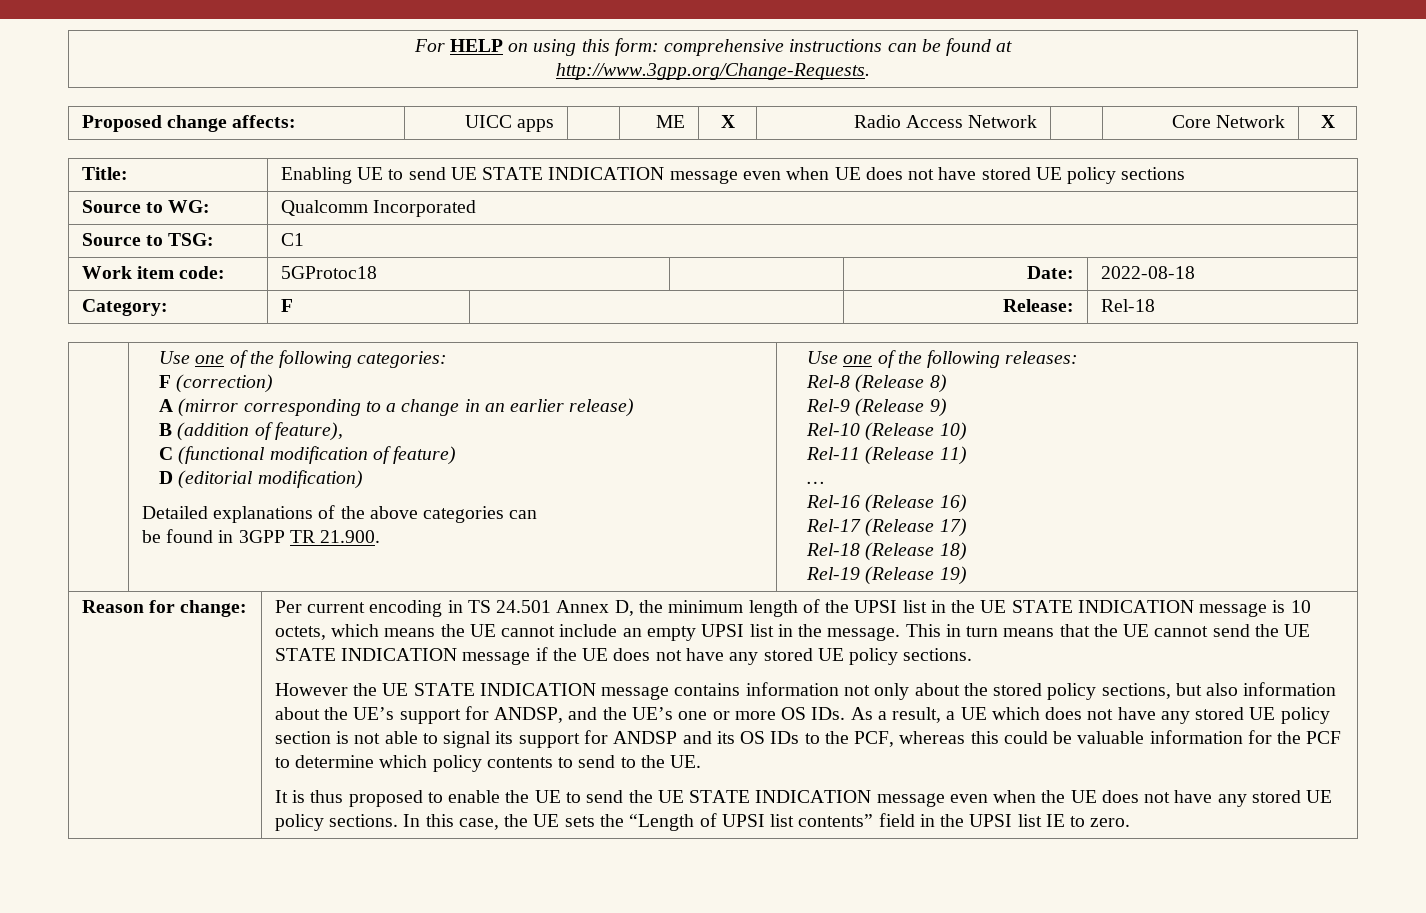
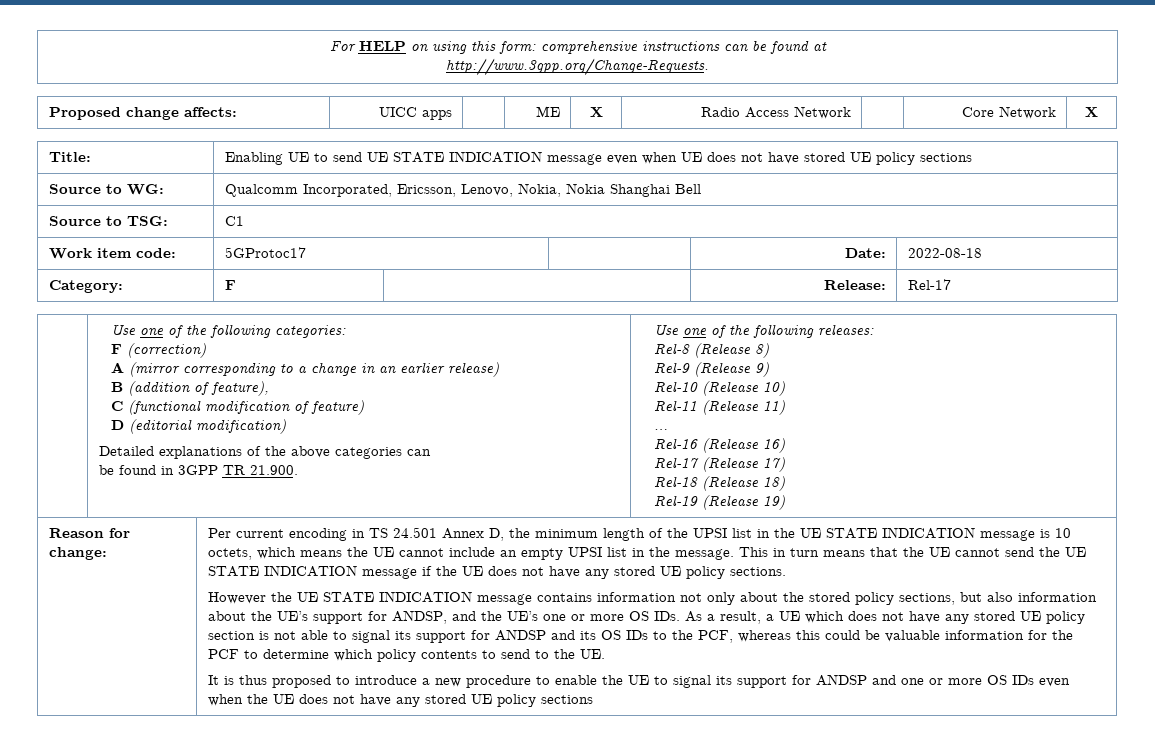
[373,200,477,217] Incorporated -> [302,183,701,197] Incorporated, Ericsson, Lenovo, Nokia, Nokia Shanghai Bell
[280,266,377,279] 5GProtoc18 -> [224,247,306,258] 5GProtoc17
[1100,299,1155,312] Rel-18 -> [907,279,951,290] Rel-17
[448,790,945,807] enable the UE to send the UE STATE INDICATION message -> [354,674,1034,688] introduce a new procedure to enable the UE to signal its support for ANDSP and one or more OS IDs
[329,813,1131,831] sections. In this case, the UE sets the “Length of UPSI list contents” field in the UPSI list IE to zero. -> [540,695,593,704] sections

